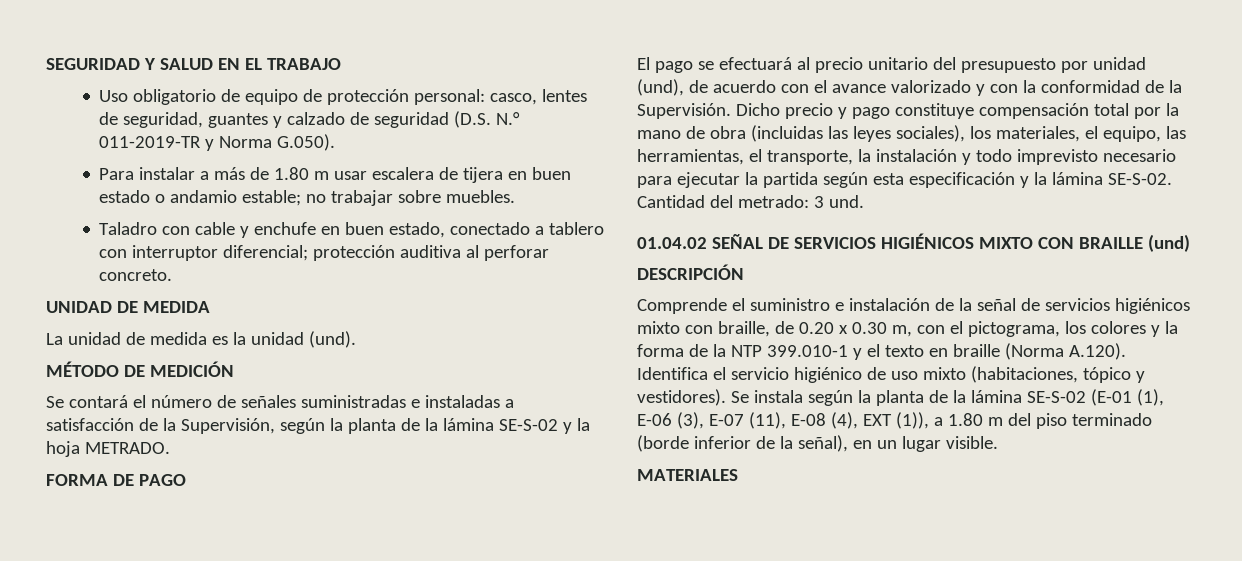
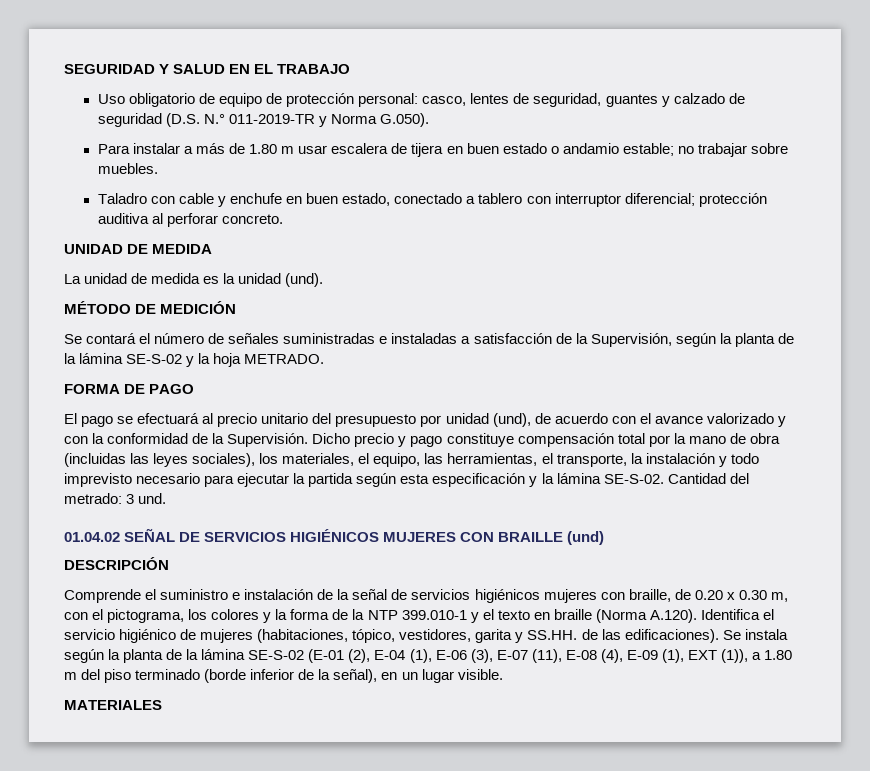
[978,237,1033,249] MIXTO -> [383,532,457,542] MUJERES
[637,321,680,334] mixto -> [543,589,597,603] mujeres
[890,366,1145,383] [637,389,726,406] uso mixto (habitaciones, tópico y vestidores). -> [200,629,719,643] mujeres (habitaciones, tópico, vestidores, garita y SS.HH. de las edificaciones).
(1132, 397) none -> [348,649,406,663] (2), E-04
(858, 420) none -> [626,649,684,663] E-09 (1),

